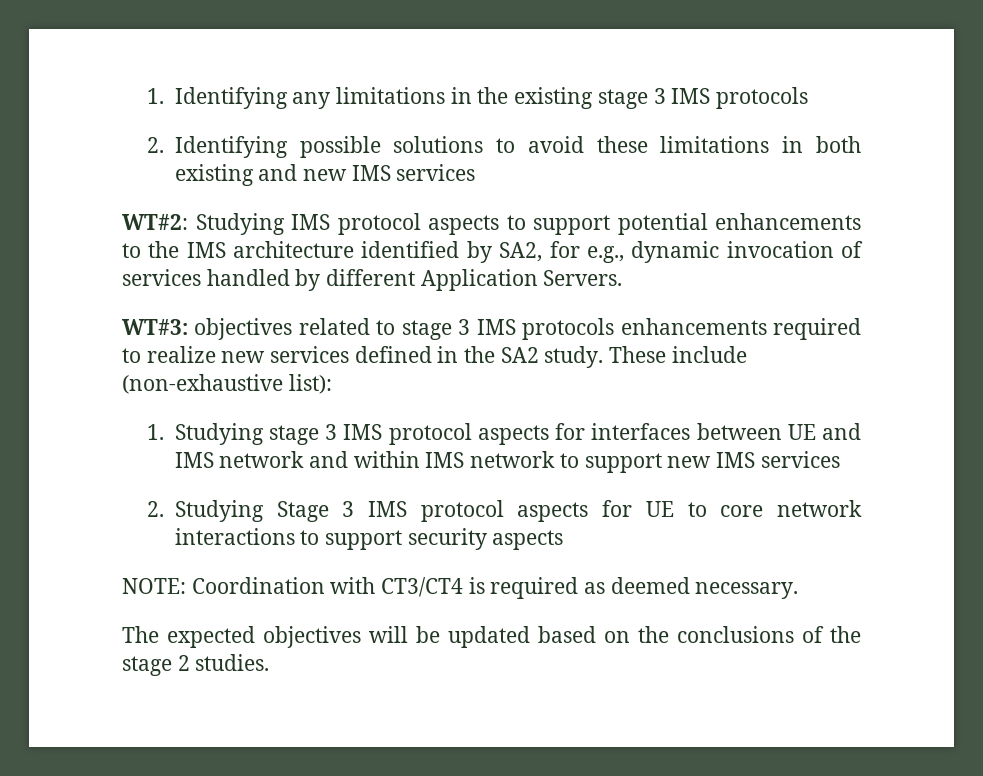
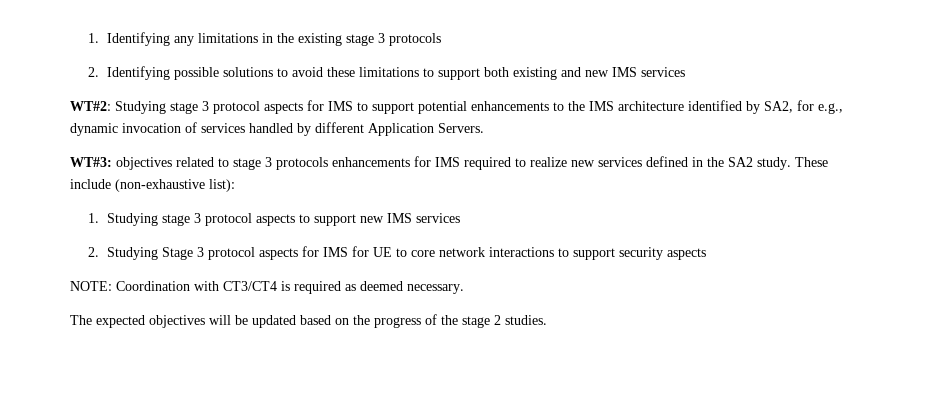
[671,88,711,104] IMS -> (385, 38) none
[782,136,804,153] in -> [422,68,480,80] to support
[291,213,499,235] IMS protocol aspects -> [170,100,353,114] stage 3 protocol aspects for IMS
[476,319,516,335] IMS -> (272, 162) none
(767, 326) none -> [414,156,460,167] for IMS
[343,423,861,445] [174,451,556,468] IMS protocol aspects for interfaces between UE and IMS network and within IMS network -> [204,213,295,226] protocol aspects
[367,500,633,522] IMS protocol aspects for -> [207,246,369,260] protocol aspects for IMS for
[677,626,794,643] conclusions -> [374,317,421,328] progress

